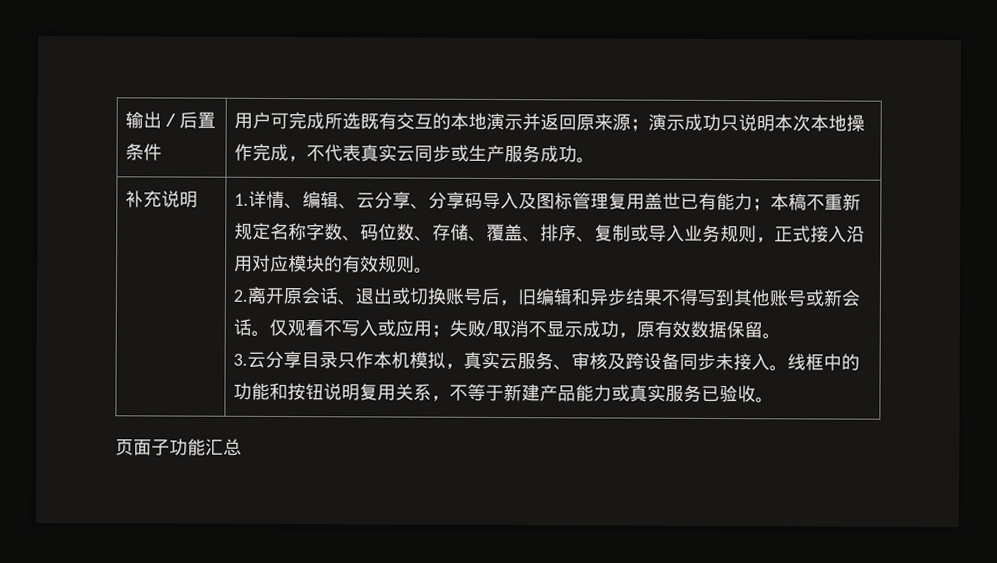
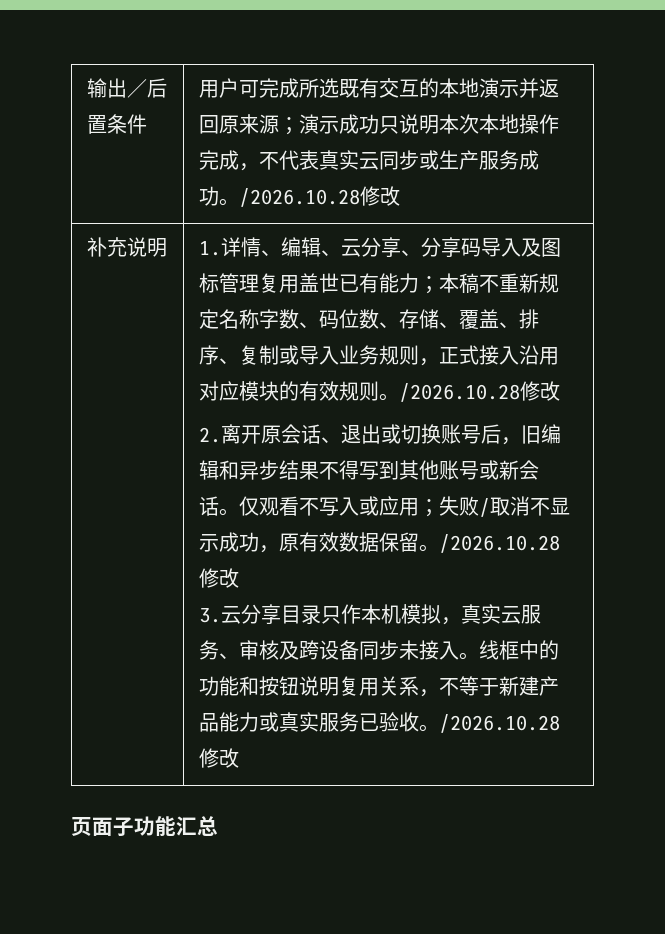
(595, 160) none -> [238,186,400,207] /2026.10.28修改
(433, 270) none -> [398,381,560,402] /2026.10.28修改
(781, 336) none -> [438,534,560,553] [198,568,239,588] /2026.10.28修改
(774, 400) none -> [438,714,560,733] [198,748,239,768] /2026.10.28修改

